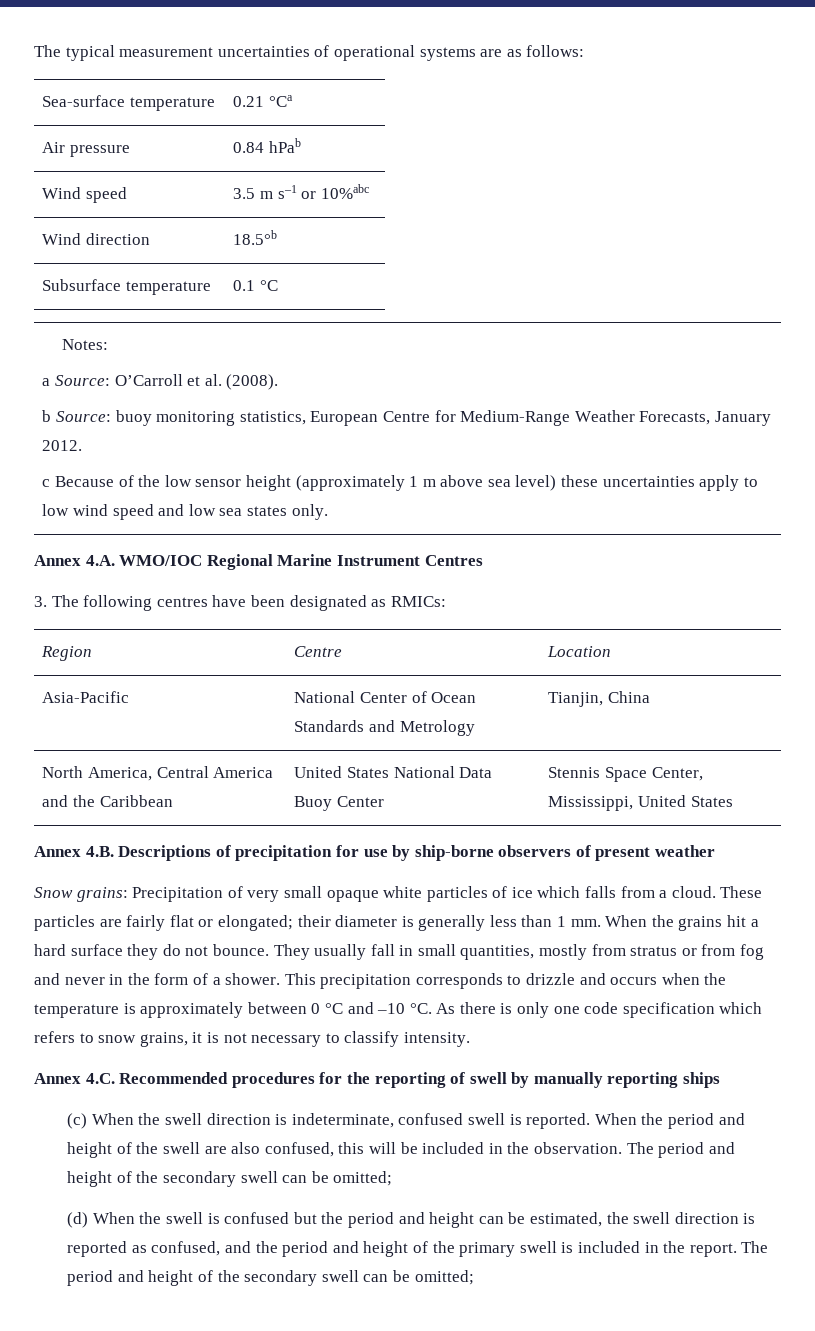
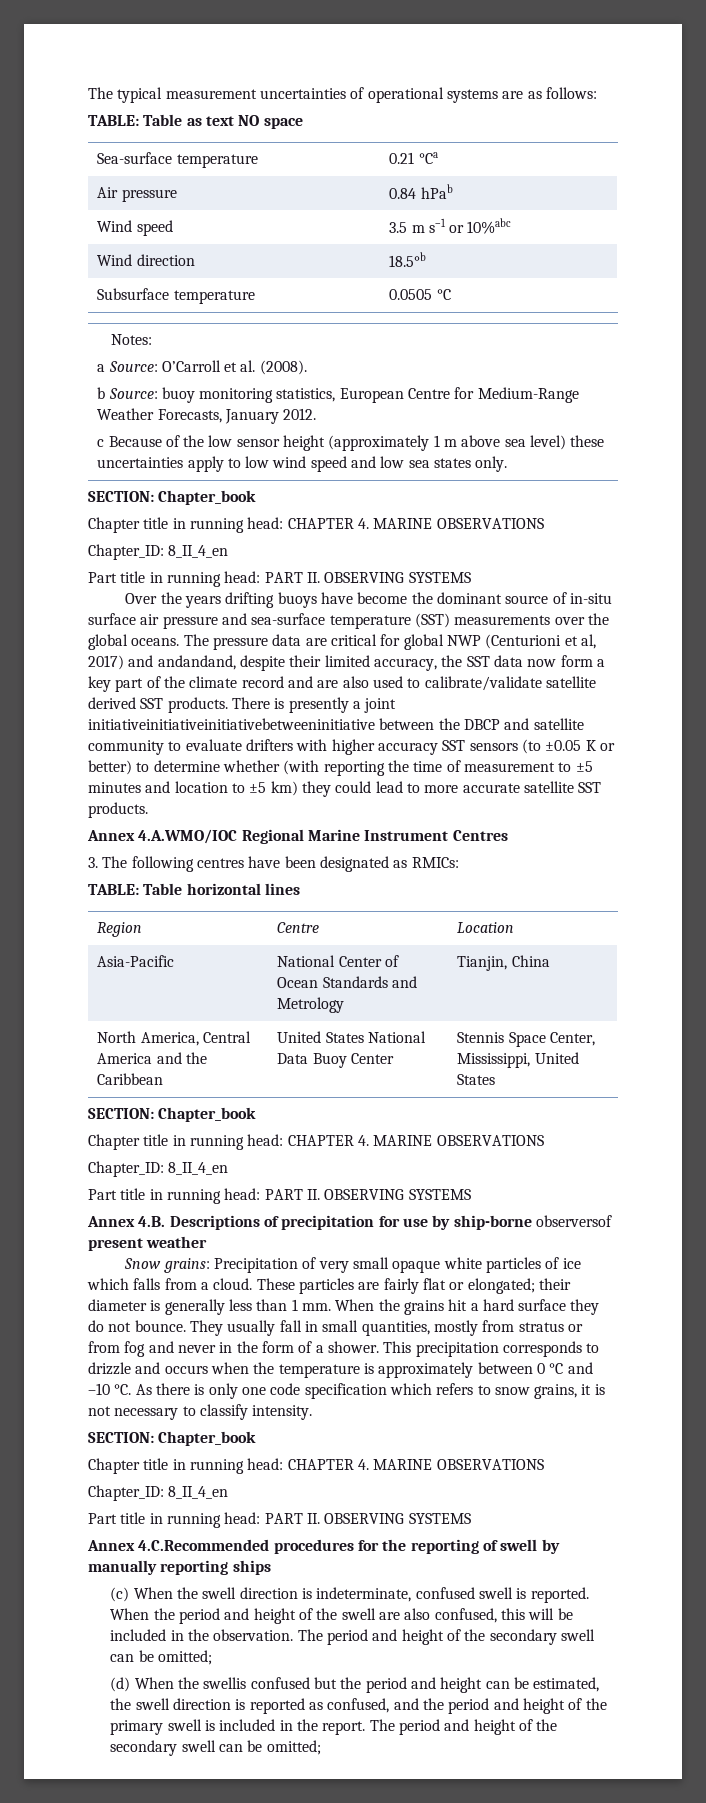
(585, 51) none -> [88,114,303,129] // TABLE: Table as text NO space
[233,280,256,291] 0.1 -> [389,289,433,300] 0.0505
[34,555,203,566] // Annex 4.A. WMO/IOC -> [88,490,257,505] [88,517,544,533] [88,544,229,560] [88,571,471,587] [125,592,612,608] [88,613,609,629] [88,634,596,650] [88,655,605,671] [88,676,596,692] [88,697,397,713] [88,718,584,730] [88,739,615,755] [88,760,593,776] [88,781,602,797] [88,802,148,818] [87,829,238,844] // SECTION: Chapter_book // Chapter title in running head: CHAPTER 4. MARINE OBSERVATIONS // Chapter_ID: 8_II_4_en // Part title in running head: PART II. OBSERVING SYSTEMS // Over the years drifting buoys have become the dominant source of in-situ surface air pressure and sea-surface temperature (SST) measurements over the global oceans. The pressure data are critical for global NWP (Centurioni et al, 2017) and andandand, despite their limited accuracy, the SST data now form a key part of the climate record and are also used to calibrate/validate satellite derived SST products. There is presently a joint initiativeinitiativeinitiativebetweeninitiative between the DBCP and satellite community to evaluate drifters with higher accuracy SST sensors (to ±0.05 K or better) to determine whether (with reporting the time of measurement to ±5 minutes and location to ±5 km) they could lead to more accurate satellite SST products. // Annex 4.A.WMO/IOC
(446, 601) none -> [88,883,300,895] // TABLE: Table horizontal lines
(733, 801) none -> [88,1107,257,1122] [88,1134,544,1150] [88,1161,229,1177] [88,1188,471,1204] // SECTION: Chapter_book // Chapter title in running head: CHAPTER 4. MARINE OBSERVATIONS // Chapter_ID: 8_II_4_en // Part title in running head: PART II. OBSERVING SYSTEMS
[498,845,591,857] observers of -> [535,1215,612,1227] observersof
[34,1072,229,1084] // Annex 4.C. Recommended -> [88,1431,257,1446] [88,1458,544,1474] [88,1485,229,1501] [88,1512,471,1528] [87,1539,270,1551] // SECTION: Chapter_book // Chapter title in running head: CHAPTER 4. MARINE OBSERVATIONS // Chapter_ID: 8_II_4_en // Part title in running head: PART II. OBSERVING SYSTEMS // Annex 4.C.Recommended
[166,1212,220,1224] swell is -> [203,1677,247,1689] swellis

